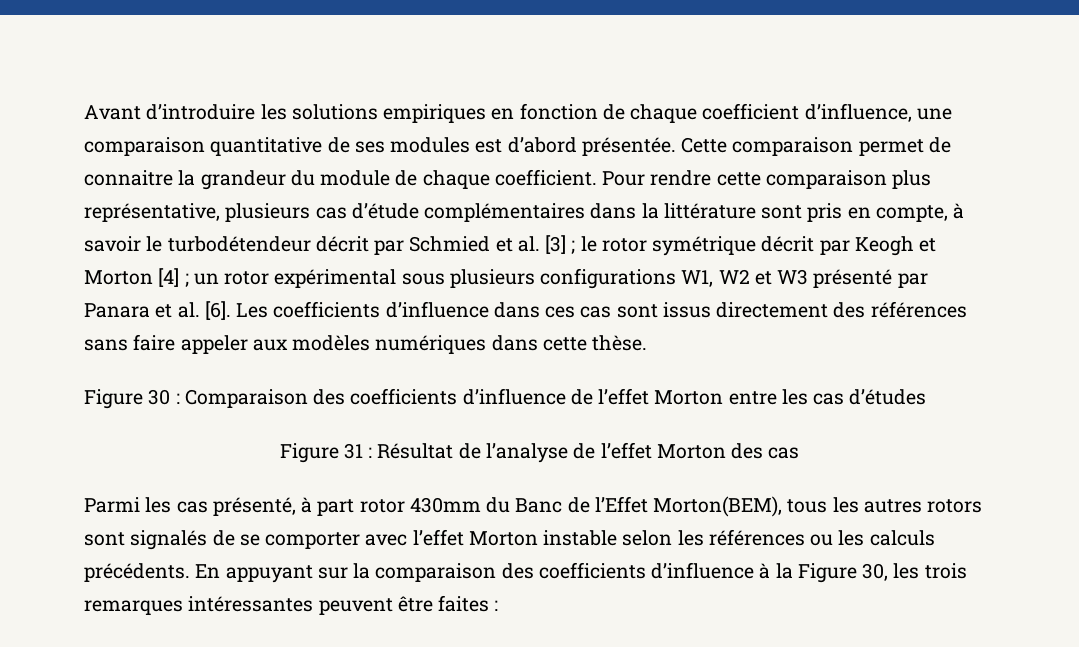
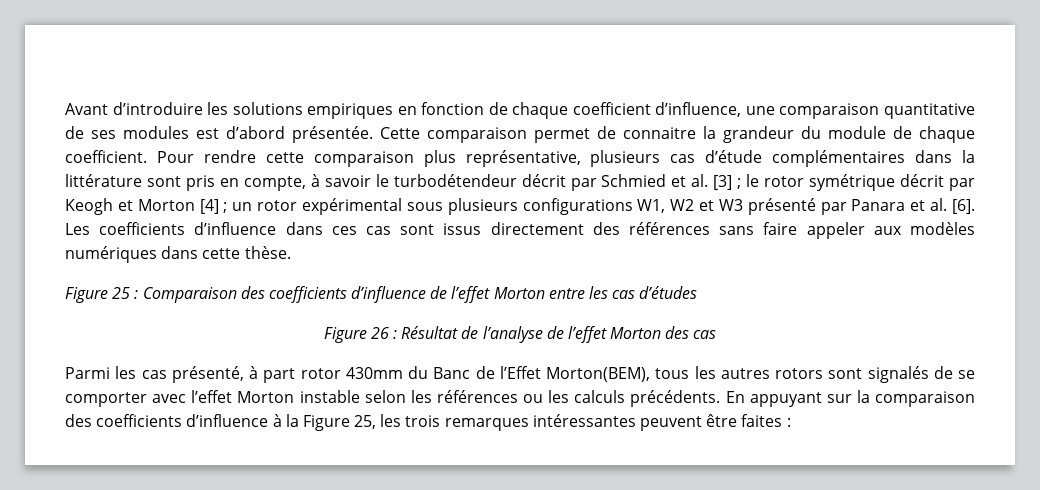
[148,389,171,405] 30 -> [112,287,131,299] 25
[343,443,363,459] 31 -> [370,327,389,339] 26
[862,563,889,581] 30, -> [354,415,377,429] 25,

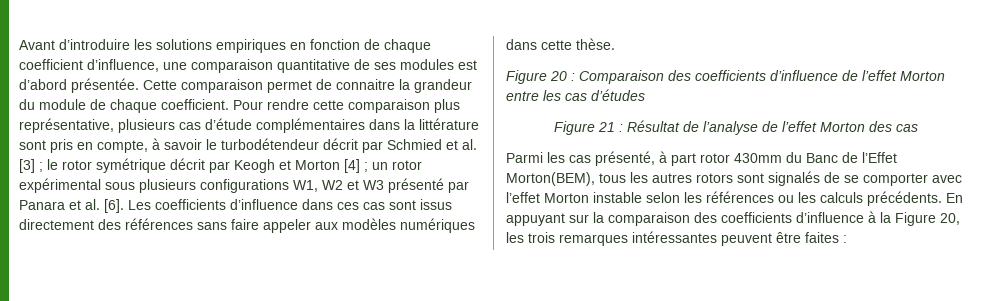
[112,287,131,299] 25 -> [550,71,567,81] 20
[370,327,389,339] 26 -> [598,122,615,132] 21
[354,415,377,429] 25, -> [940,213,960,225] 20,

